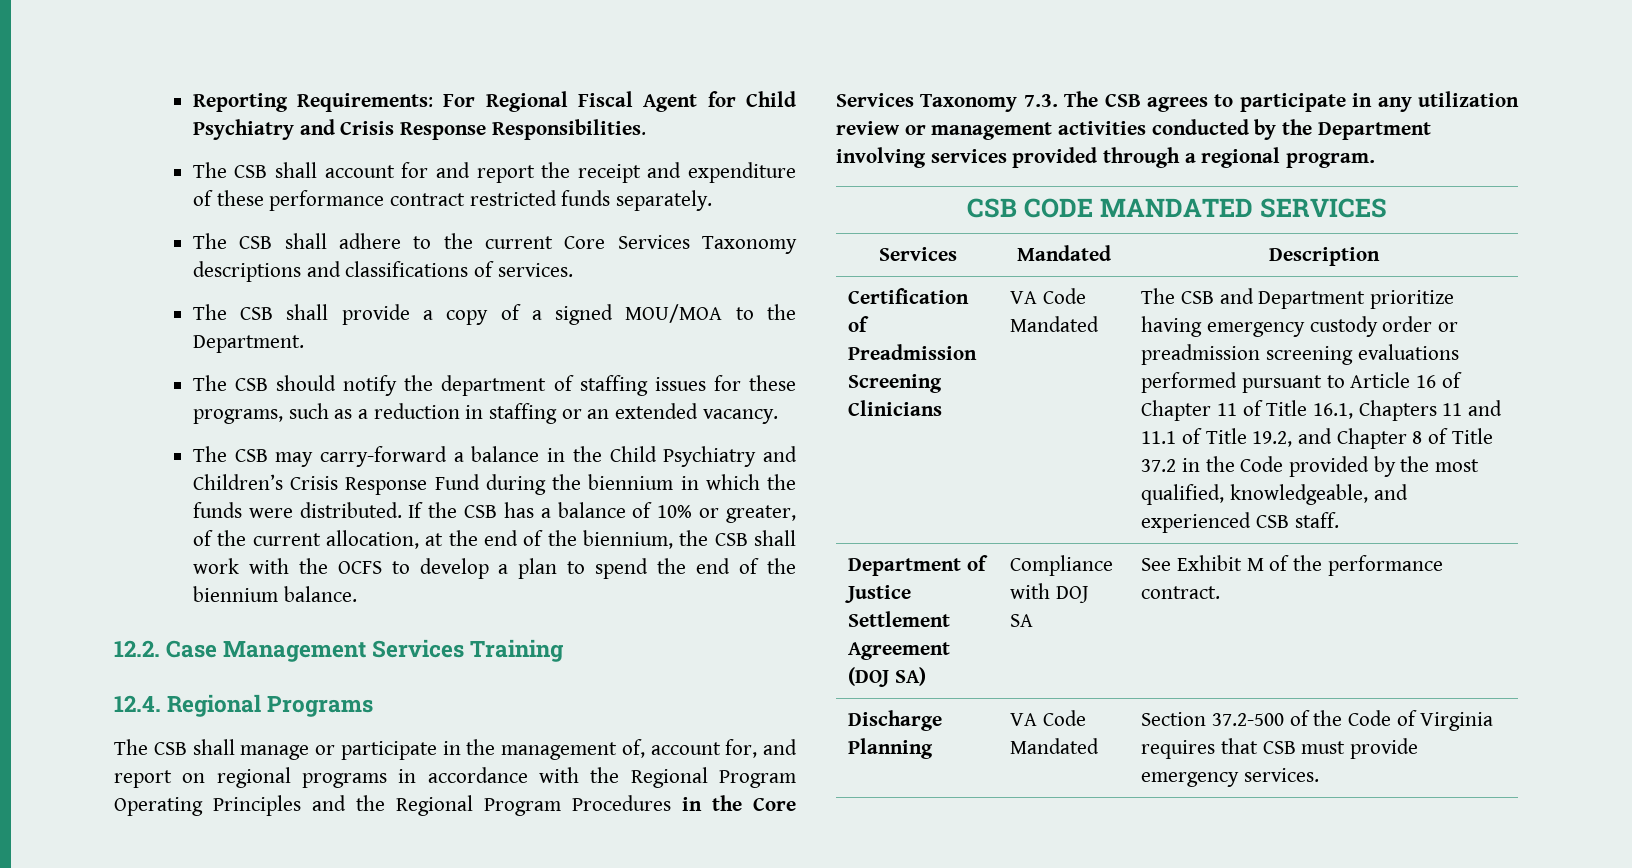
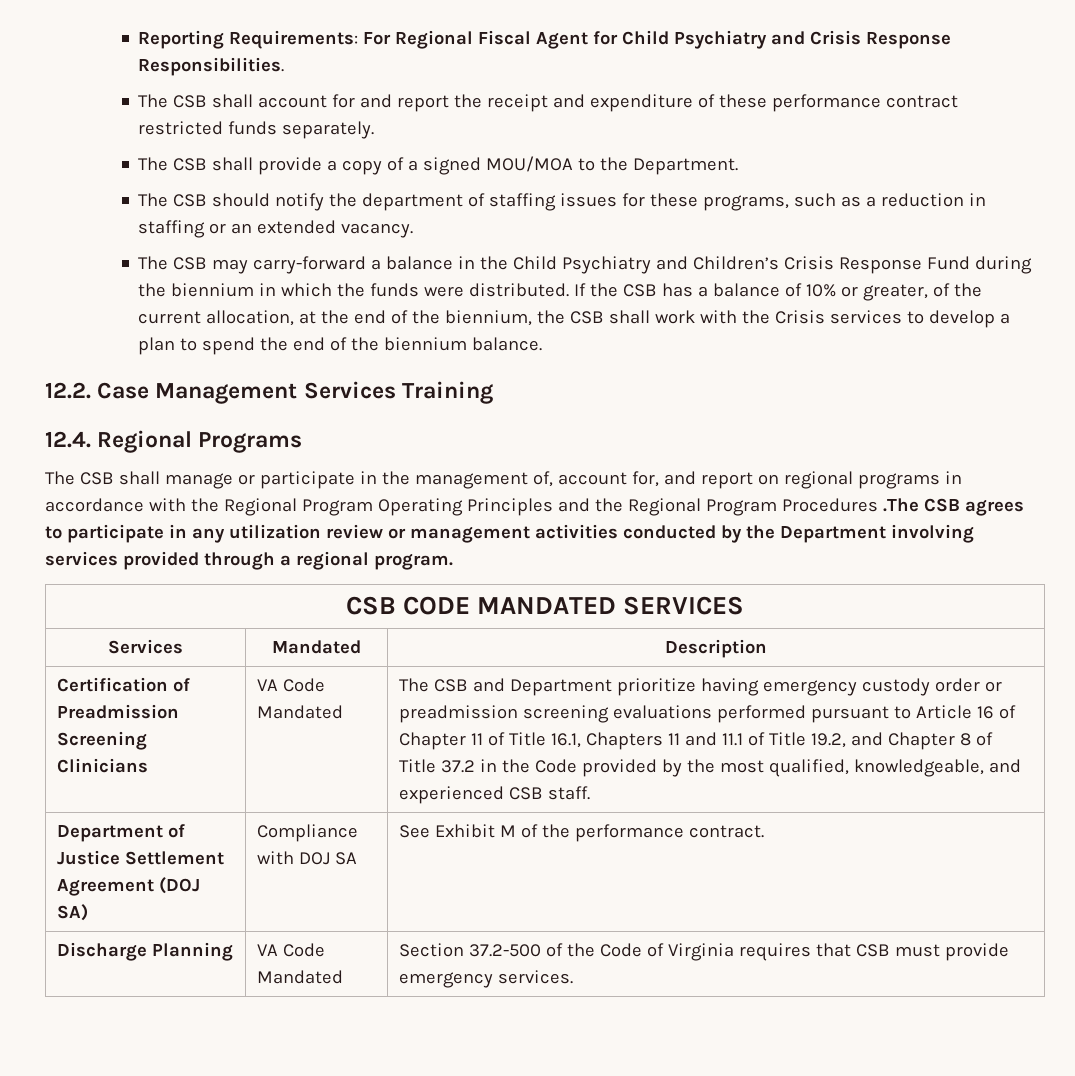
[192,233,797,254] [192,261,573,282] // The CSB shall adhere to the current Core Services Taxonomy descriptions and classifications of services. -> (375, 130) none
[337,561,382,574] OCFS -> [775,310,903,324] Crisis services
[682,795,796,811] [836,91,1099,112] in the Core Services Taxonomy 7.3. The -> [882,498,919,512] .The

